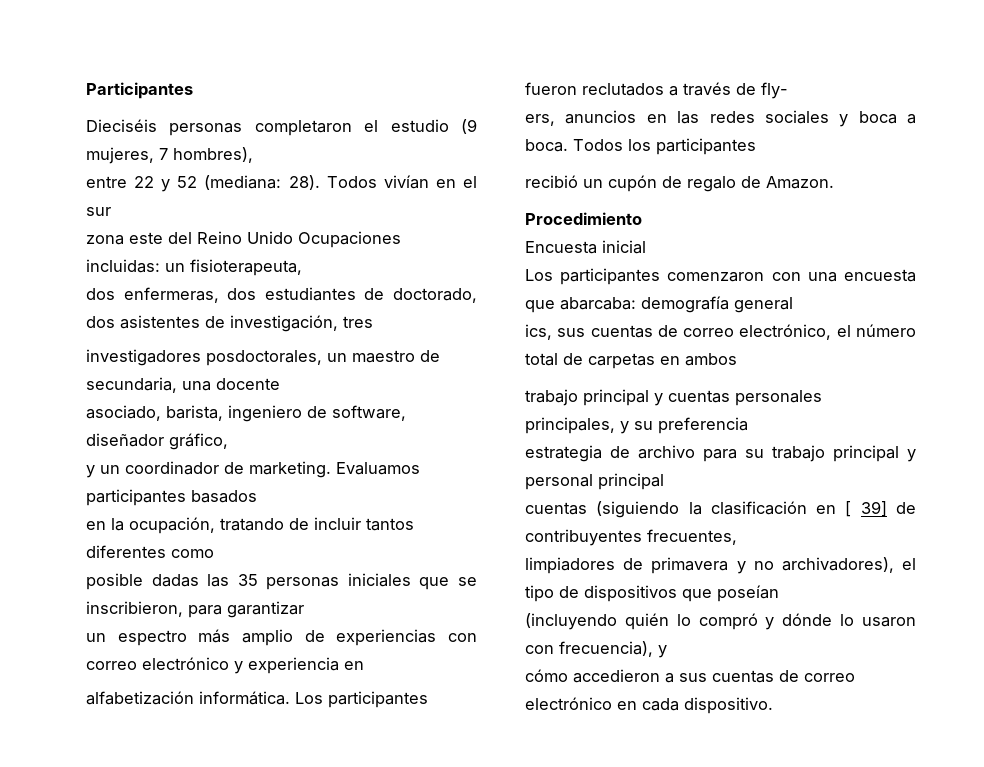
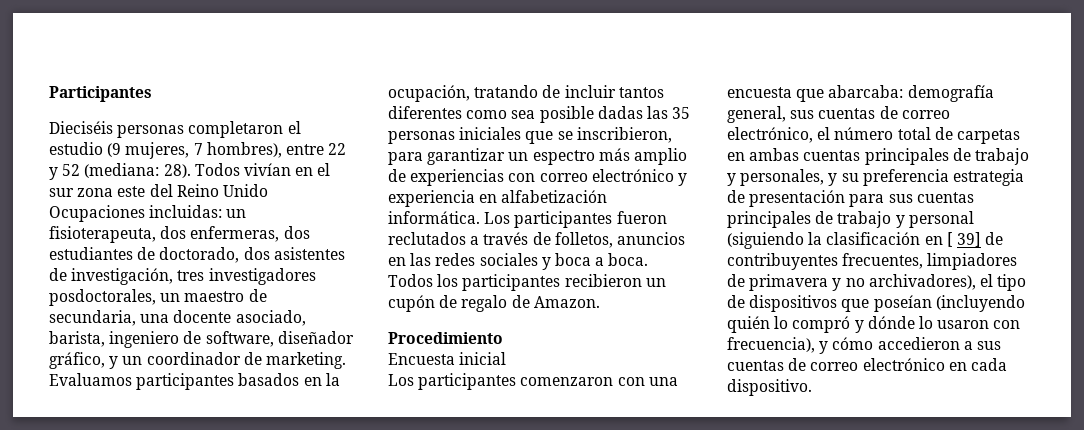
(253, 155) // -> (282, 150) none
(111, 211) // -> (74, 192) none
(302, 267) // -> (156, 234) none
(373, 322) // -> (205, 275) none
(280, 384) // -> (232, 316) none
(228, 441) // -> (105, 360) none
(257, 496) // -> (300, 379) none
(214, 553) // -> [511,110,536,119] sea
(304, 609) // -> (506, 156) none
(364, 665) // -> (498, 198) none
[761,82,788,99] [525,114,555,126] fly- // ers, -> [554,232,613,248] folletos,
[525,175,578,188] // recibió -> [564,274,642,287] recibieron
[734,297,793,313] [525,324,552,340] general // ics, -> [727,106,786,123] general,
[685,353,737,366] [525,389,822,406] [525,417,615,434] ambos // trabajo principal y cuentas personales principales, -> [749,148,1029,165] [727,169,825,186] ambas cuentas principales de trabajo y personales,
(748, 425) // -> (949, 177) none
[638,445,916,462] [525,473,664,490] [525,502,587,515] archivo para su trabajo principal y personal principal // cuentas -> [749,190,974,207] [727,211,974,228] presentación para sus cuentas principales de trabajo y personal
(737, 537) // -> (924, 261) none
(779, 593) // -> (932, 303) none
(667, 651) // -> (829, 347) none

